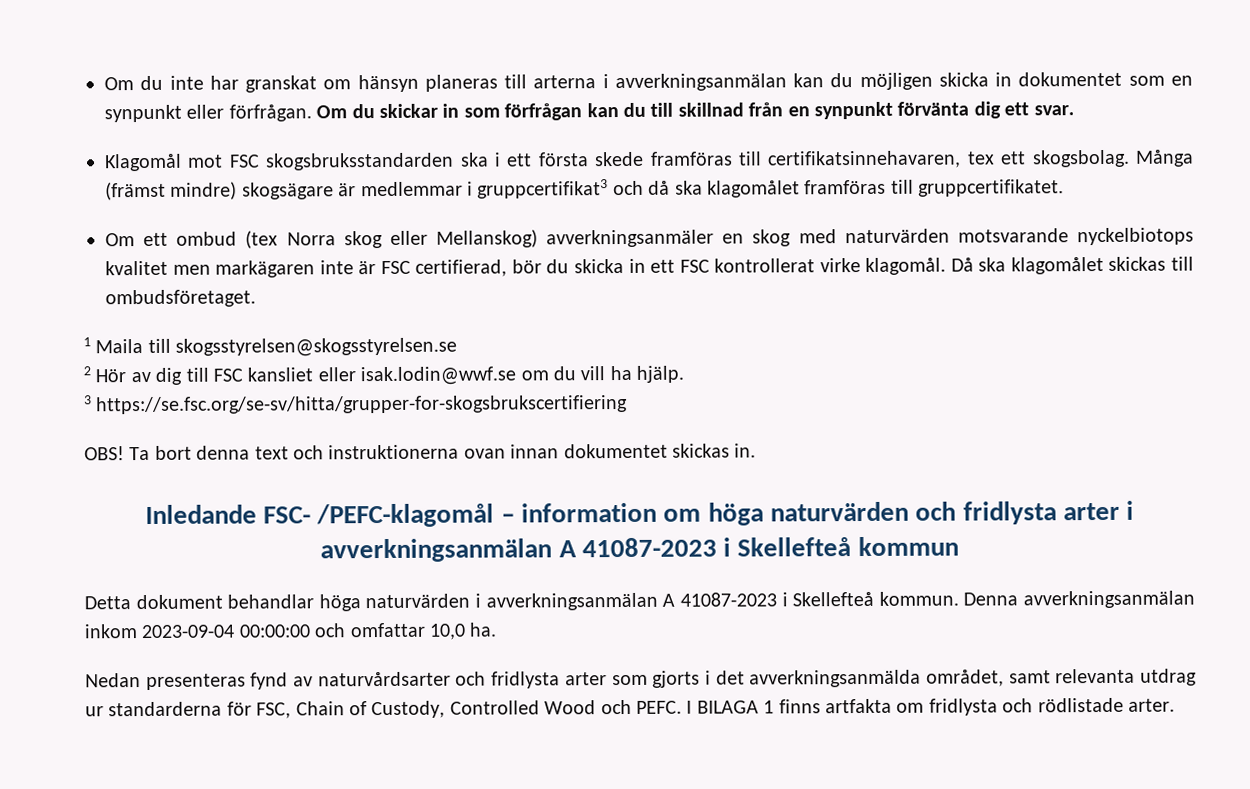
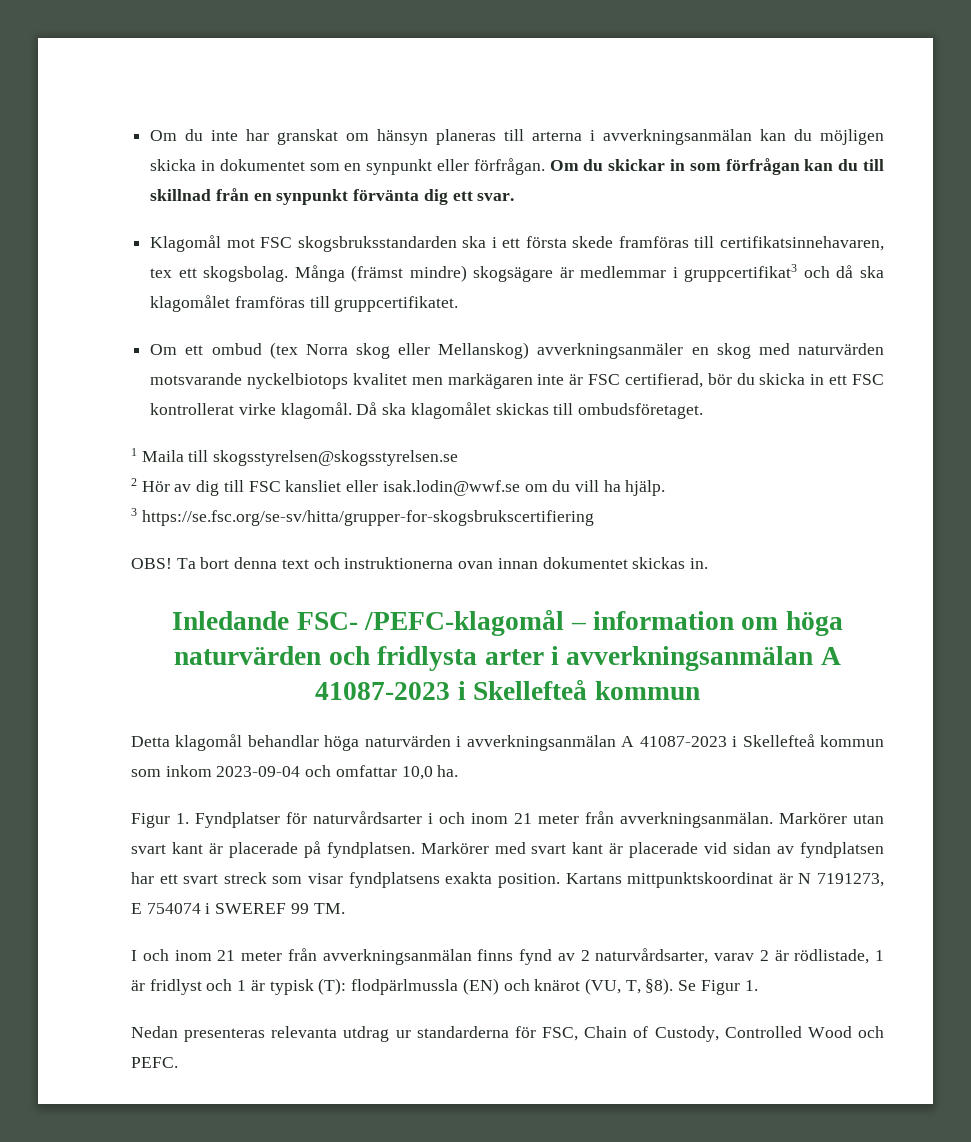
[135,594,223,610] dokument -> [175,734,243,751] klagomål
[878,590,1195,609] kommun. Denna avverkningsanmälan -> [820,735,885,747] [131,769,161,777] kommun som
[238,624,311,638] 00:00:00 -> (301, 771) none
[85,669,1051,691] Nedan presenteras fynd av naturvårdsarter och fridlysta arter som gjorts i det avverkningsanmälda området, samt -> [131,811,884,828] [131,841,884,858] [131,872,885,888] [131,903,345,914] [131,948,884,965] [131,978,758,995] [131,1026,266,1042] Figur 1. Fyndplatser för naturvårdsarter i och inom 21 meter från avverkningsanmälan. Markörer utan svart kant är placerade på fyndplatsen. Markörer med svart kant är placerade vid sidan av fyndplatsen har ett svart streck som visar fyndplatsens exakta position. Kartans mittpunktskoordinat är N 7191273, E 754074 i SWEREF 99 TM. // I och inom 21 meter från avverkningsanmälan finns fynd av 2 naturvårdsarter, varav 2 är rödlistade, 1 är fridlyst och 1 är typisk (T): flodpärlmussla (EN) och knärot (VU, T, §8). Se Figur 1. // Nedan presenteras
[686,697,1175,716] I BILAGA 1 finns artfakta om fridlysta och rödlistade arter. -> (178, 1062) none

